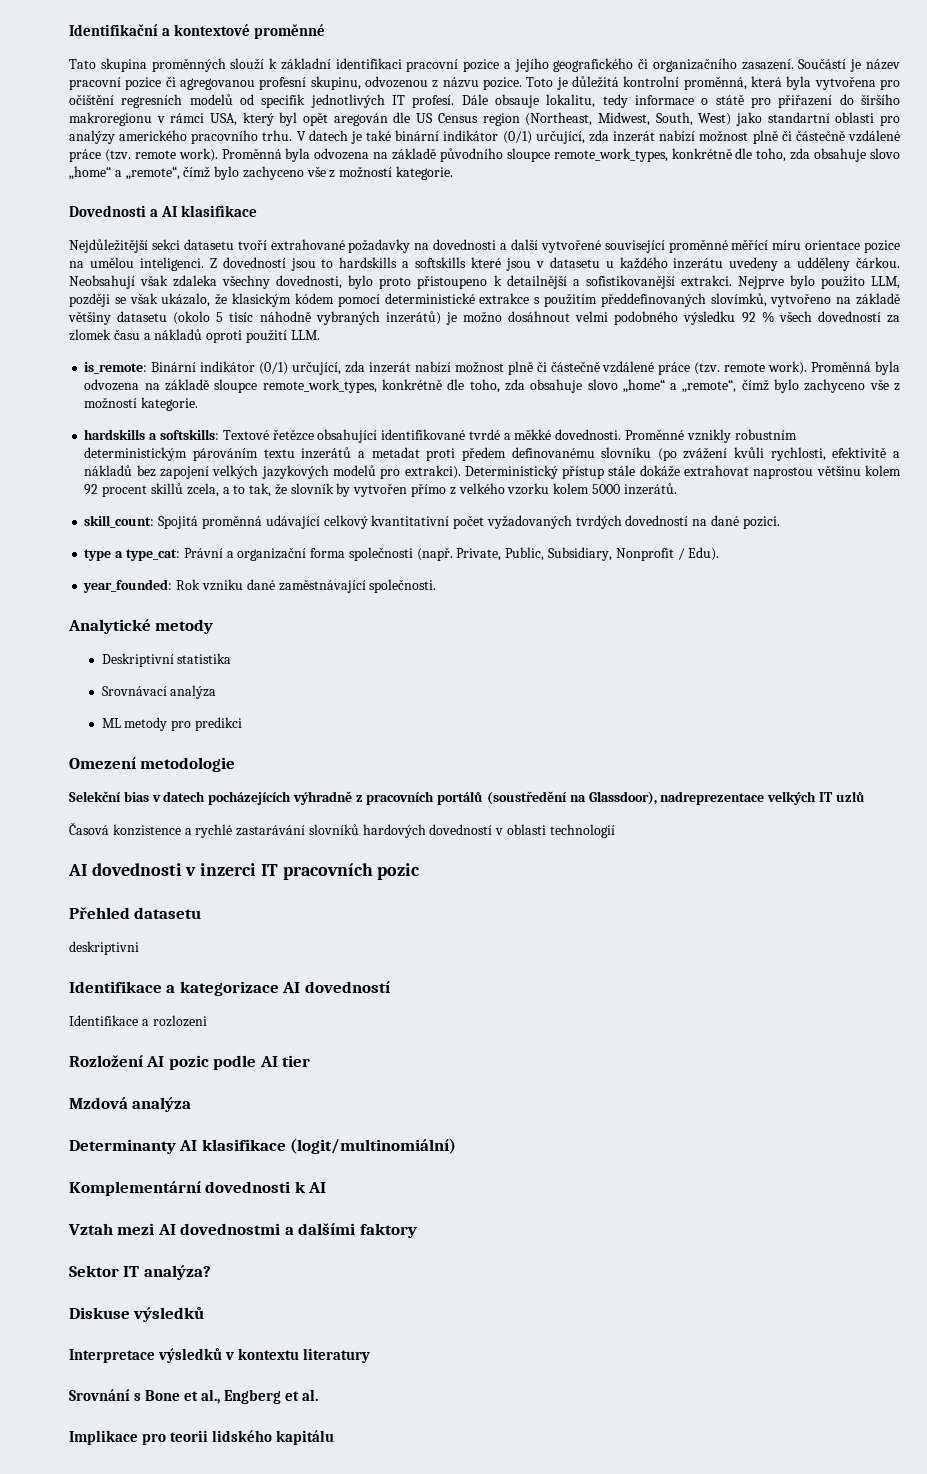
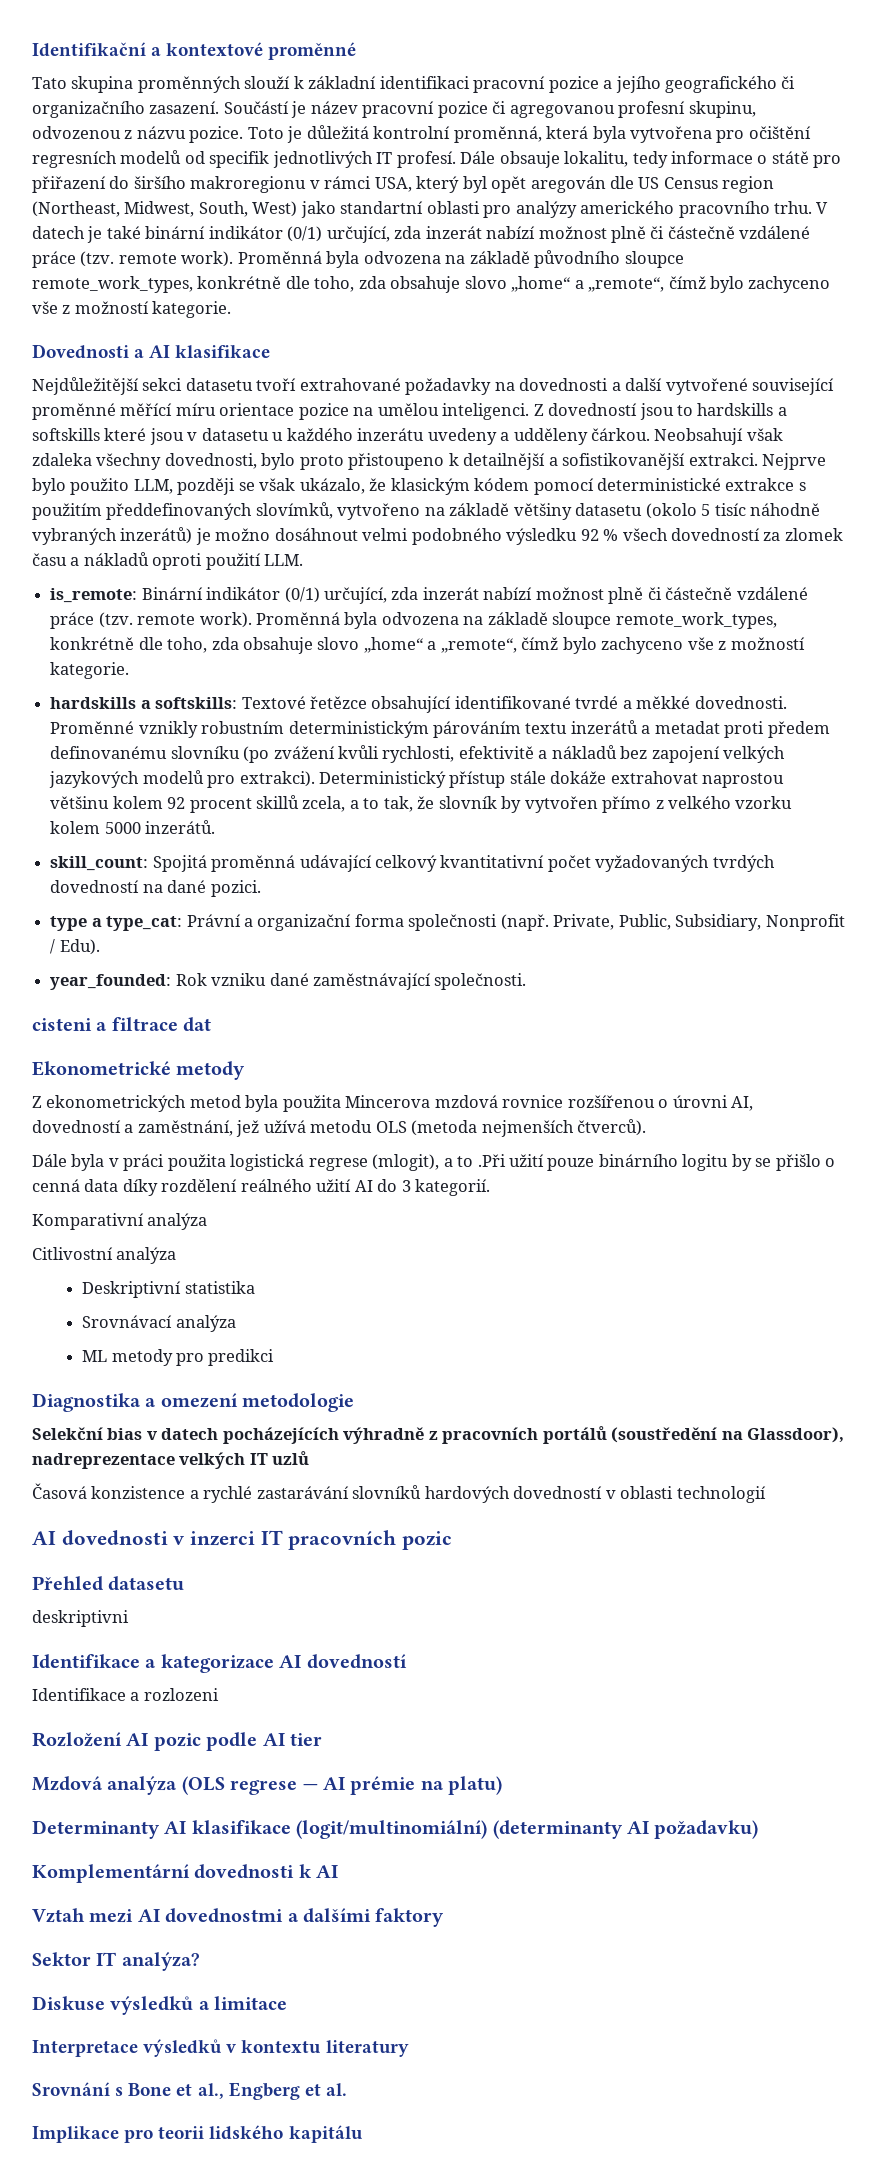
[68,619,214,634] Analytické metody -> [32,1017,212,1032] [32,1061,246,1080] [32,1095,754,1112] [32,1119,647,1137] [32,1154,836,1171] [32,1179,491,1196] [32,1213,208,1230] [32,1247,177,1264] cisteni a filtrace dat // Ekonometrické metody // Z ekonometrických metod byla použita Mincerova mzdová rovnice rozšířenou o úrovni AI, dovedností a zaměstnání, jež užívá metodu OLS (metoda nejmenších čtverců). // Dále byla v práci použita logistická regrese (mlogit), a to .Při užití pouze binárního logitu by se přišlo o cenná data díky rozdělení reálného užití AI do 3 kategorií. // Komparativní analýza // Citlivostní analýza
[69,757,136,769] Omezení -> [32,1393,238,1412] Diagnostika a omezení
(192, 1104) none -> [181,1776,503,1795] (OLS regrese — AI prémie na platu)
(457, 1146) none -> [492,1820,759,1839] (determinanty AI požadavku)
(205, 1314) none -> [198,1996,288,2010] a limitace

